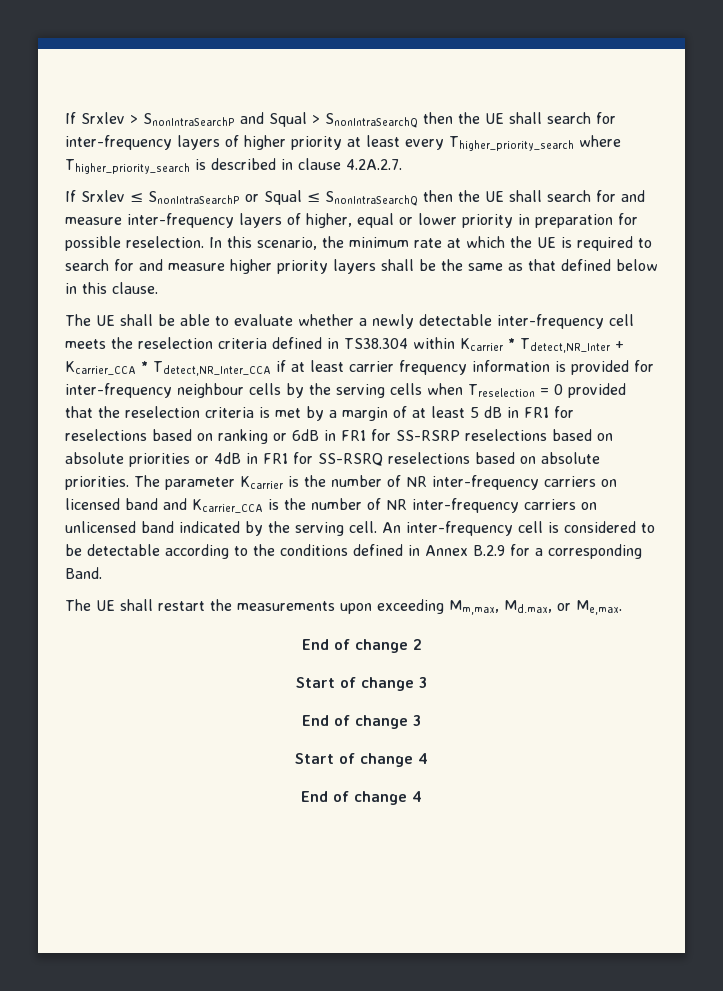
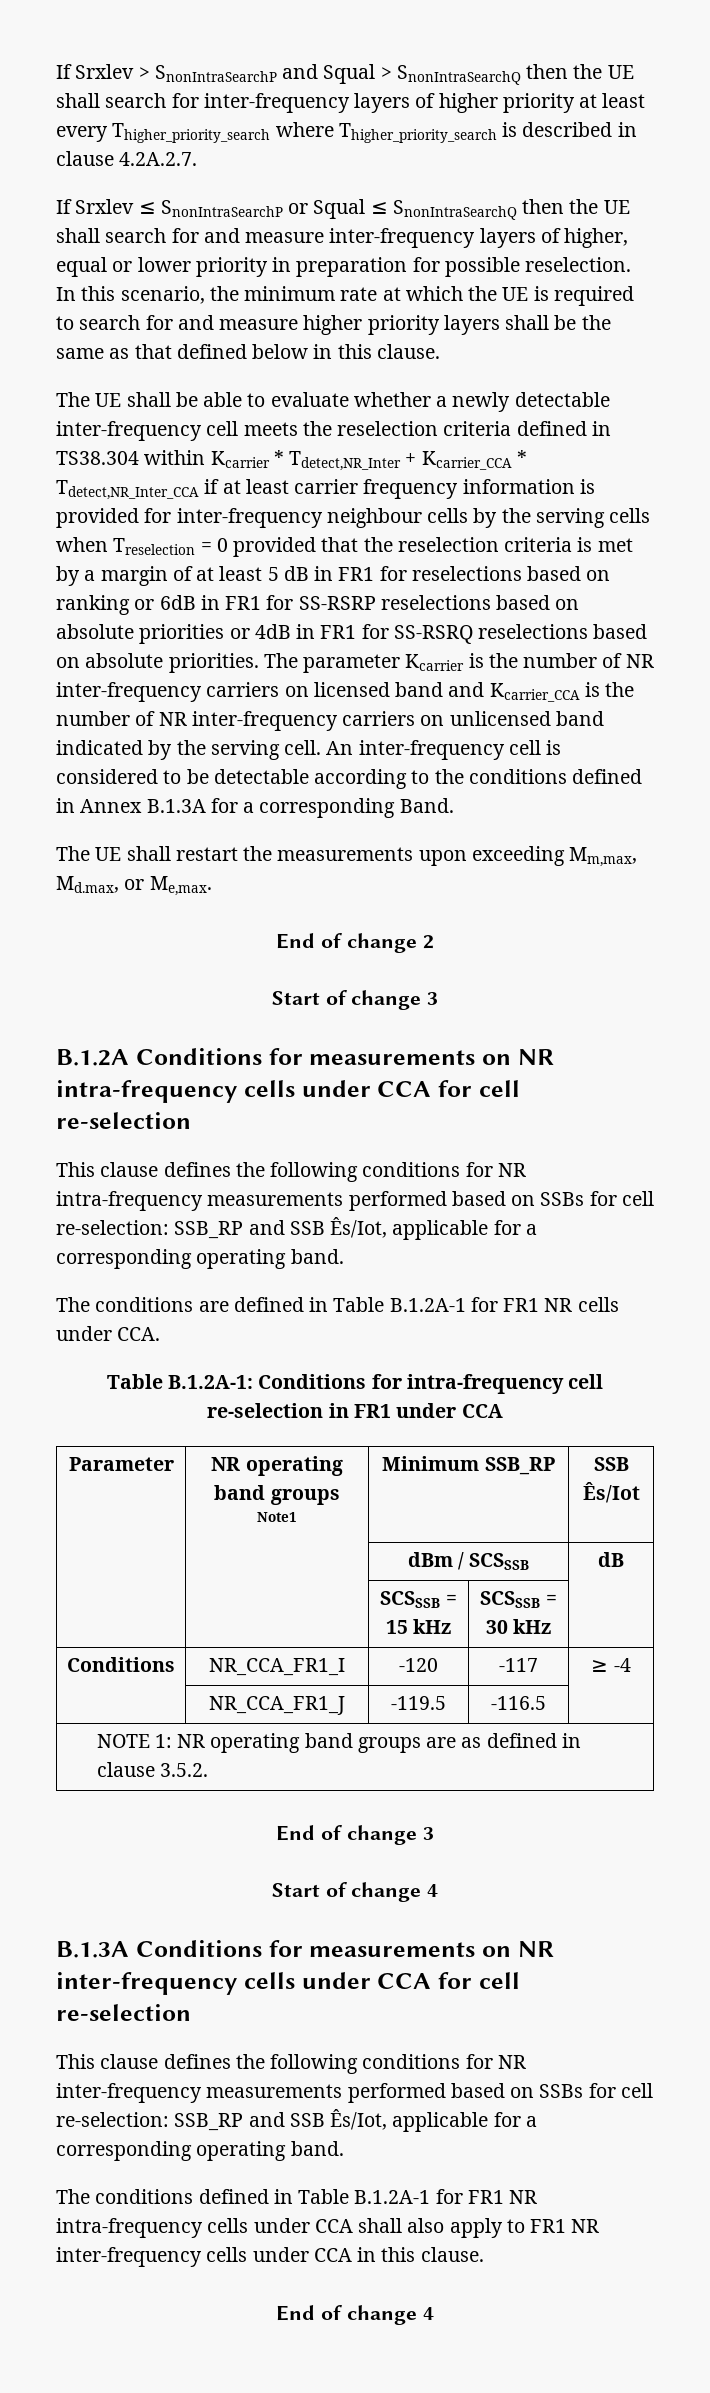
[473,545,505,556] B.2.9 -> [146,799,206,813] B.1.3A
(427, 682) none -> [56,1048,554,1066] [56,1080,520,1103] [56,1112,191,1129] [56,1162,526,1182] [56,1191,654,1211] [56,1217,537,1240] [56,1249,344,1269] [56,1297,619,1312] [56,1326,161,1341] [106,1374,604,1394] [207,1403,503,1418] [68,1457,174,1471] [211,1456,343,1476] [214,1485,340,1505] [257,1512,297,1522] [382,1456,555,1475] [593,1457,629,1471] [582,1482,640,1503] [407,1552,530,1570] [598,1552,624,1567] [380,1591,457,1608] [385,1619,452,1634] [480,1591,557,1608] [485,1619,552,1634] [67,1657,175,1672] [209,1658,345,1676] [399,1658,438,1672] [499,1658,538,1672] [591,1658,631,1672] [209,1696,345,1715] [391,1696,446,1710] [491,1696,546,1710] [96,1733,581,1753] [96,1762,208,1777] // B.1.2A Conditions for measurements on NR intra-frequency cells under CCA for cell re-selection // This clause defines the following conditions for NR intra-frequency measurements performed based on SSBs for cell re-selection: SSB_RP and SSB Ês/Iot, applicable for a corresponding operating band. // The conditions are defined in Table B.1.2A-1 for FR1 NR cells under CCA. // Table B.1.2A-1: Conditions for intra-frequency cell re-selection in FR1 under CCA // Parameter | NR operating band groups Note1 | Minimum SSB_RP | SSB Ês/Iot // | | dBm / SCSSSB | dB // | | SCSSSB = 15 kHz | SCSSSB = 30 kHz | // Conditions | NR_CCA_FR1_I | -120 | -117 | ≥ -4 // | NR_CCA_FR1_J | -119.5 | -116.5 | // NOTE 1: NR operating band groups are as defined in clause 3.5.2.
(428, 758) none -> [56,1940,554,1958] [56,1972,520,1995] [56,2004,191,2021] [56,2054,526,2074] [56,2083,653,2103] [56,2109,537,2132] [56,2141,344,2161] [56,2189,538,2204] [56,2218,600,2238] [56,2247,484,2267] // B.1.3A Conditions for measurements on NR inter-frequency cells under CCA for cell re-selection // This clause defines the following conditions for NR inter-frequency measurements performed based on SSBs for cell re-selection: SSB_RP and SSB Ês/Iot, applicable for a corresponding operating band. // The conditions defined in Table B.1.2A-1 for FR1 NR intra-frequency cells under CCA shall also apply to FR1 NR inter-frequency cells under CCA in this clause.

